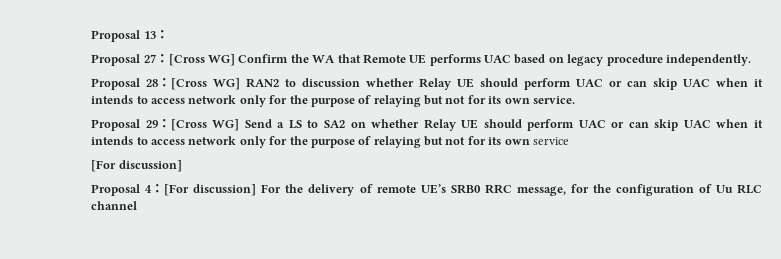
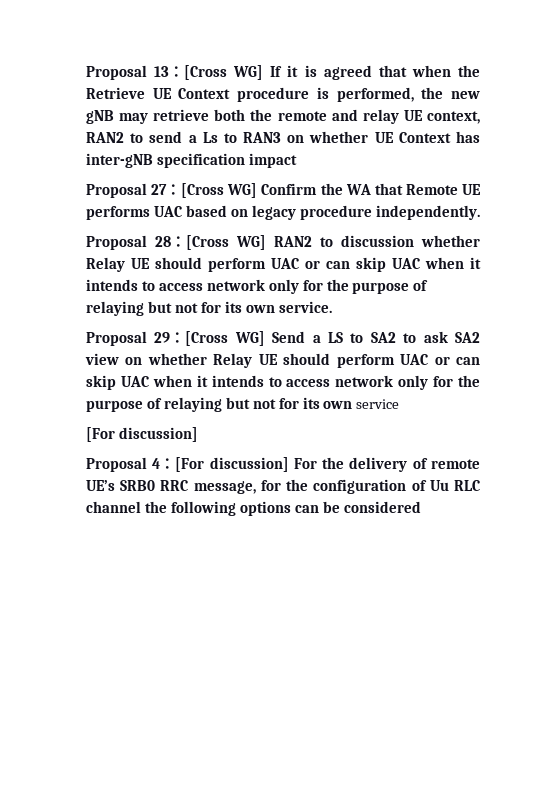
(169, 34) none -> [184,65,481,80] [86,87,480,102] [86,109,481,124] [86,131,480,143] [86,153,297,168] [Cross WG] If it is agreed that when the Retrieve UE Context procedure is performed, the new gNB may retrieve both the remote and relay UE context, RAN2 to send a Ls to RAN3 on whether UE Context has inter-gNB specification impact
(346, 124) none -> [403,331,480,343] [85,353,120,365] to ask SA2 view
(138, 205) none -> [144,501,421,516] the following options can be considered

